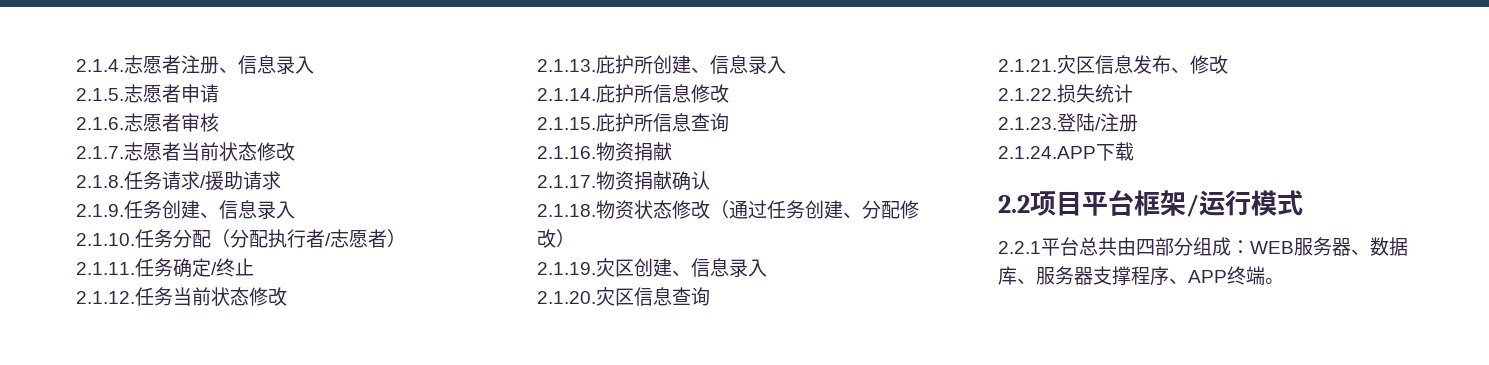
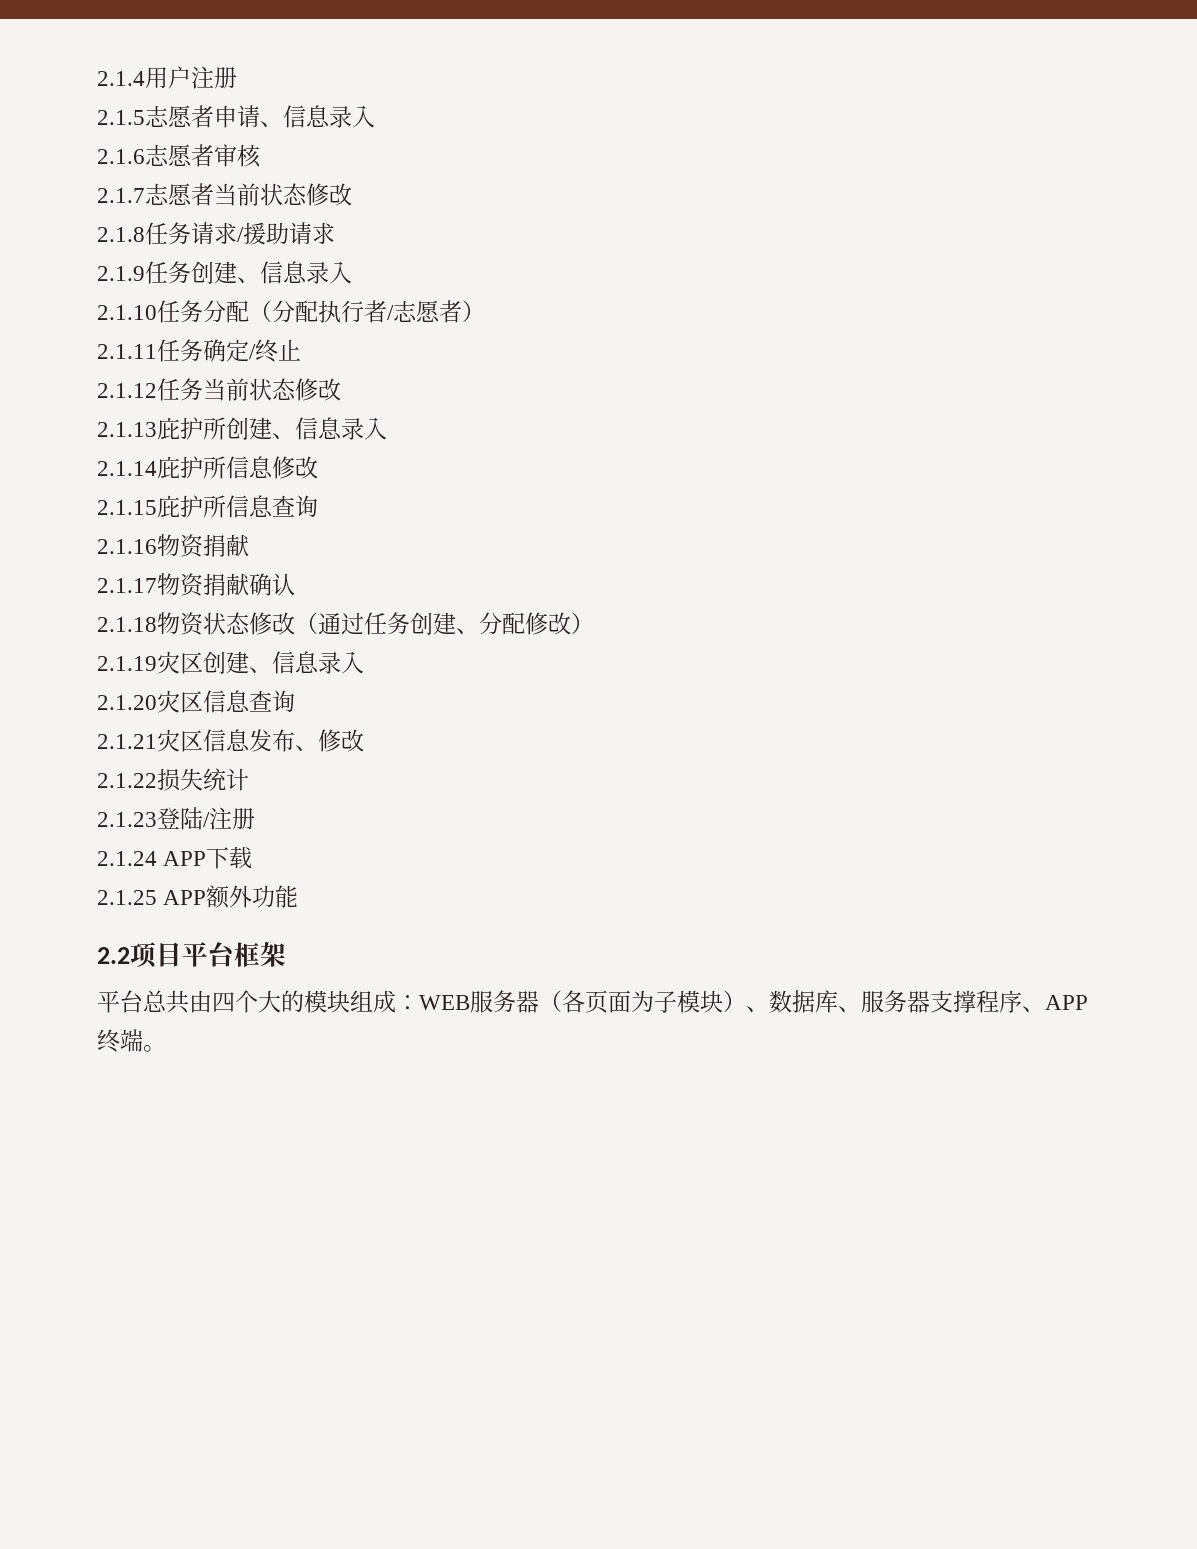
[76,55,314,74] [76,84,219,103] [76,117,124,130] 2.1.4.志愿者注册、信息录入 // 2.1.5.志愿者申请 // 2.1.6. -> [97,66,237,89] [97,105,375,128] [97,149,145,164] 2.1.4用户注册 // 2.1.5志愿者申请、信息录入 // 2.1.6
[76,146,124,159] 2.1.7. -> [97,188,145,203] 2.1.7
[76,175,124,188] 2.1.8. -> [97,227,145,242] 2.1.8
[76,204,124,217] 2.1.9. -> [97,266,145,281] 2.1.9
[76,233,135,246] 2.1.10. -> [97,305,157,320] 2.1.10
[76,262,135,275] 2.1.11. -> [97,344,157,359] 2.1.11
[76,291,135,304] 2.1.12. -> [97,383,157,398] 2.1.12
[537,59,596,72] 2.1.13. -> [97,422,157,437] 2.1.13
[537,88,596,101] 2.1.14. -> [97,461,157,476] 2.1.14
[537,117,596,130] 2.1.15. -> [97,500,157,515] 2.1.15
[537,146,596,159] 2.1.16. -> [97,539,157,554] 2.1.16
[537,175,596,188] 2.1.17. -> [97,578,157,593] 2.1.17
[537,204,596,217] 2.1.18. -> [97,617,157,632] 2.1.18
[537,262,596,275] 2.1.19. -> [97,656,157,671] 2.1.19
[537,291,596,304] 2.1.20. -> [97,695,157,710] 2.1.20
[998,59,1057,72] 2.1.21. -> [97,734,157,749] 2.1.21
[998,88,1057,101] 2.1.22. -> [97,773,157,788] 2.1.22
[998,117,1057,130] 2.1.23. -> [97,812,157,827] 2.1.23
[998,146,1096,159] 2.1.24.APP -> [97,851,207,866] 2.1.24 APP
(1134, 151) none -> [97,885,299,909] // 2.1.25 APP额外功能
[1186,190,1303,217] [998,241,1041,254] /运行模式 // 2.2.1 -> (286, 954) //
[1155,237,1193,256] 部分 -> [235,990,350,1013] 个大的模块
(1351, 247) none -> [539,990,746,1013] （各页面为子模块）

